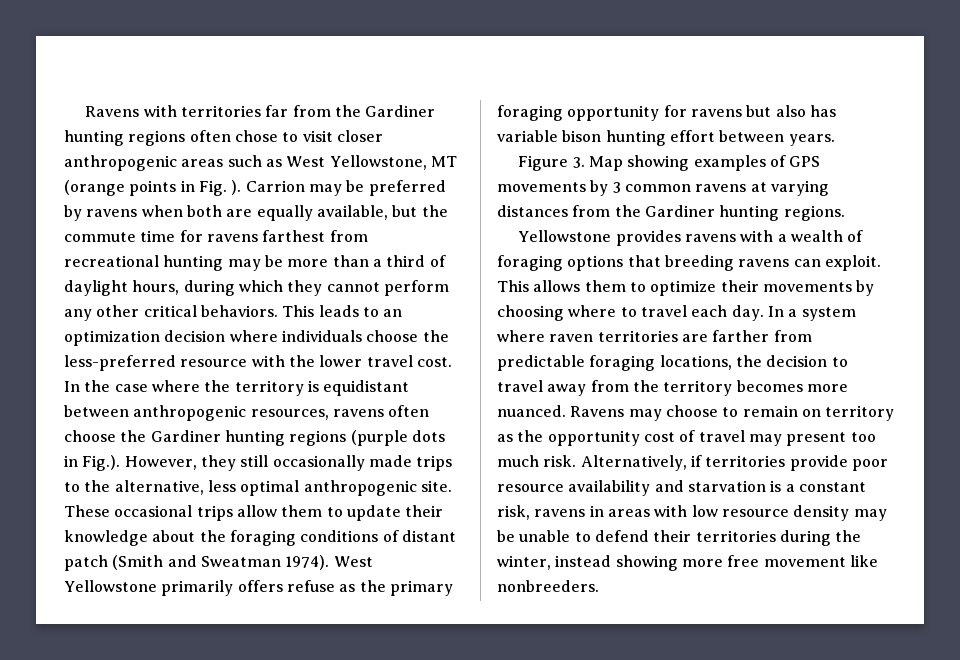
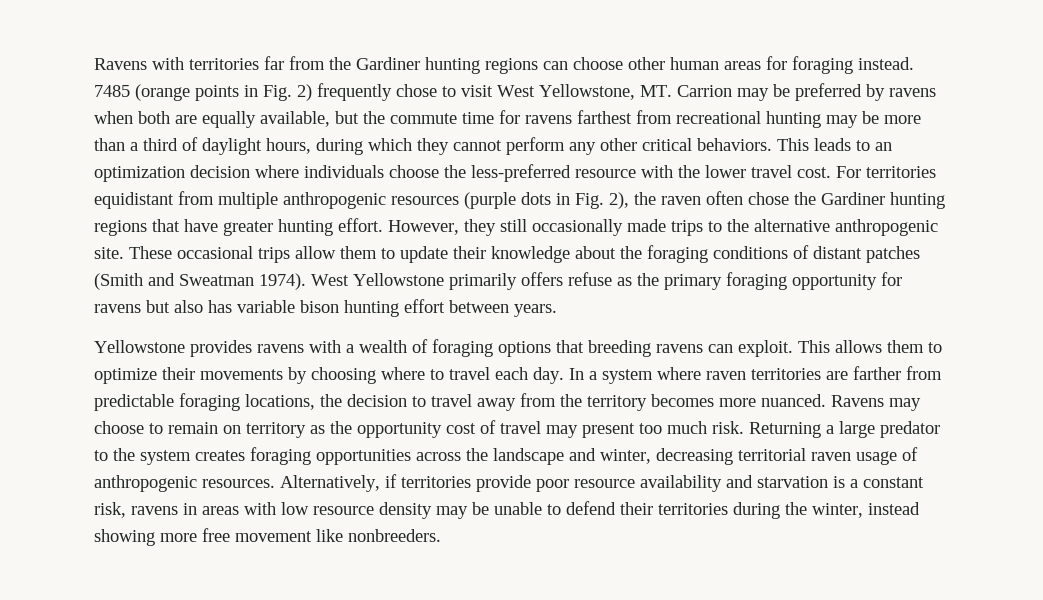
[189,130,383,142] [64,155,457,171] [64,180,242,196] often chose to visit closer anthropogenic areas such as West Yellowstone, MT (orange points in Fig. ). -> [543,56,914,74] [94,83,672,101] can choose other human areas for foraging instead. 7485 (orange points in Fig. 2) frequently chose to visit West Yellowstone, MT.
[64,380,410,396] [64,405,430,421] [64,430,445,446] [64,455,121,471] In the case where the territory is equidistant between anthropogenic resources, ravens often choose the Gardiner hunting regions (purple dots in Fig.). -> [836,166,936,178] [94,191,945,209] [94,218,383,236] For territories equidistant from multiple anthropogenic resources (purple dots in Fig. 2), the raven often chose the Gardiner hunting regions that have greater hunting effort.
[114,480,300,496] alternative, less optimal -> [754,219,830,232] alternative
[64,555,108,571] patch -> [866,246,920,263] patches
[518,155,821,171] [497,180,829,196] [497,205,845,221] // Figure 3. Map showing examples of GPS movements by 3 common ravens at varying distances from the Gardiner hunting regions. -> (557, 310) none
(577, 461) none -> [749,421,940,438] [94,447,918,465] [94,475,275,492] Returning a large predator to the system creates foraging opportunities across the landscape and winter, decreasing territorial raven usage of anthropogenic resources.

